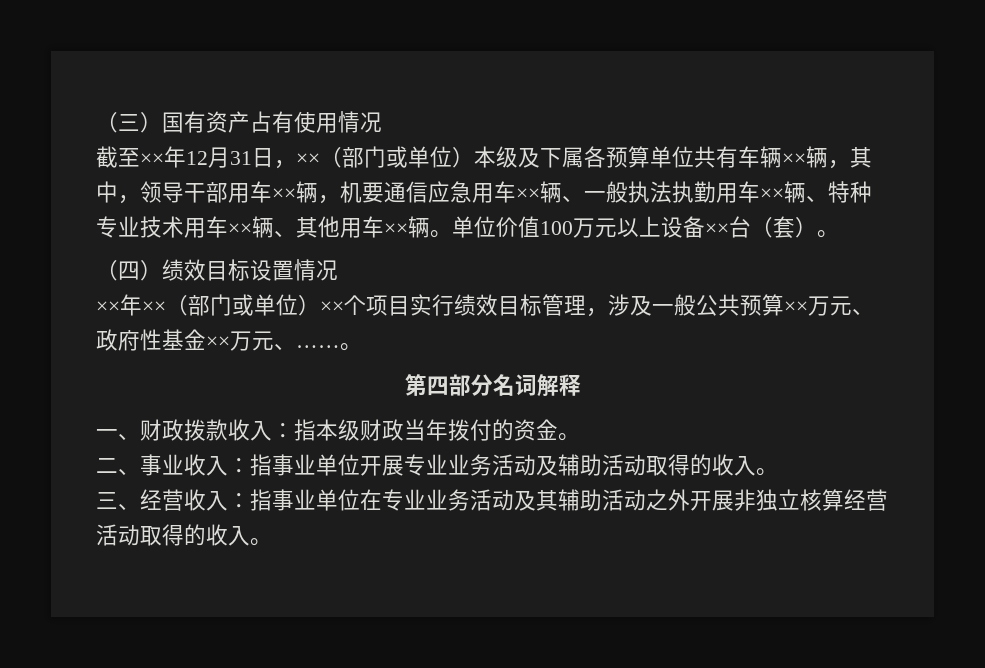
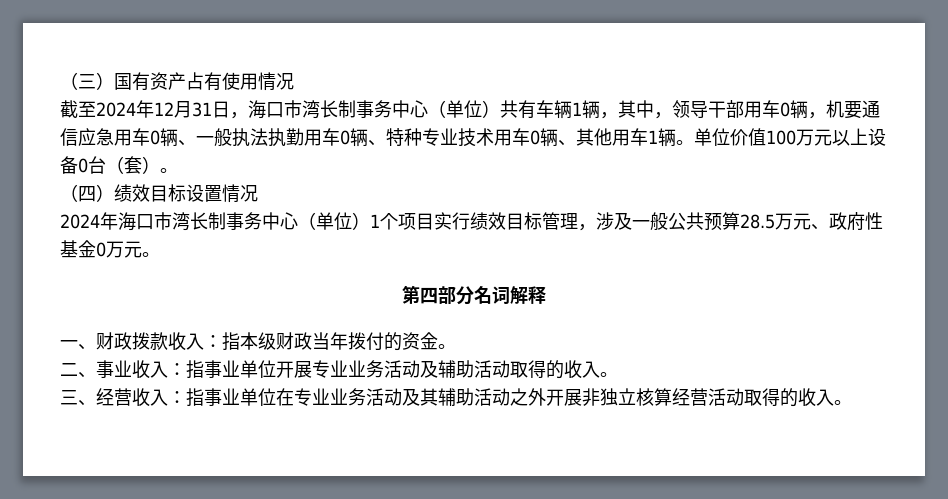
[140,153,164,165] ×× -> [96,102,136,117] 2024
[296,146,694,168] ××（部门或单位）本级及下属各预算单位 -> [248,100,500,119] 海口市湾长制事务中心（单位）
[782,153,806,165] ×× -> [572,102,582,116] 1
[272,188,296,200] ×× -> [780,102,790,117] 0
[516,188,540,200] ×× -> [150,130,160,145] 0
[760,188,784,200] ×× -> [340,130,350,145] 0
[228,223,252,235] ×× -> [530,130,540,145] 0
[384,223,408,235] ×× -> [648,130,658,144] 1
[705,223,729,235] ×× -> [78,158,88,173] 0
[96,294,344,316] ××年××（部门或单位）×× -> [60,212,380,231] 2024年海口市湾长制事务中心（单位）1
[784,301,808,313] ×× -> [740,214,775,229] 28.5
[206,331,340,351] ××万元、…… -> [96,241,142,258] 0万元

